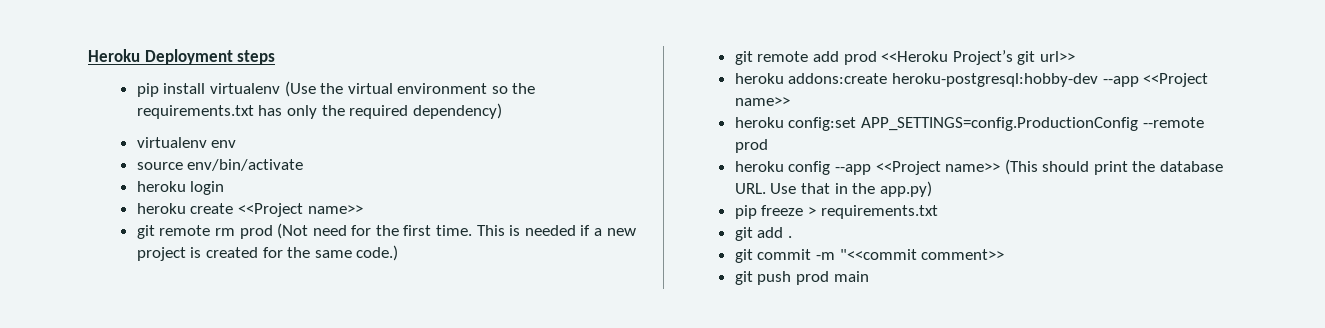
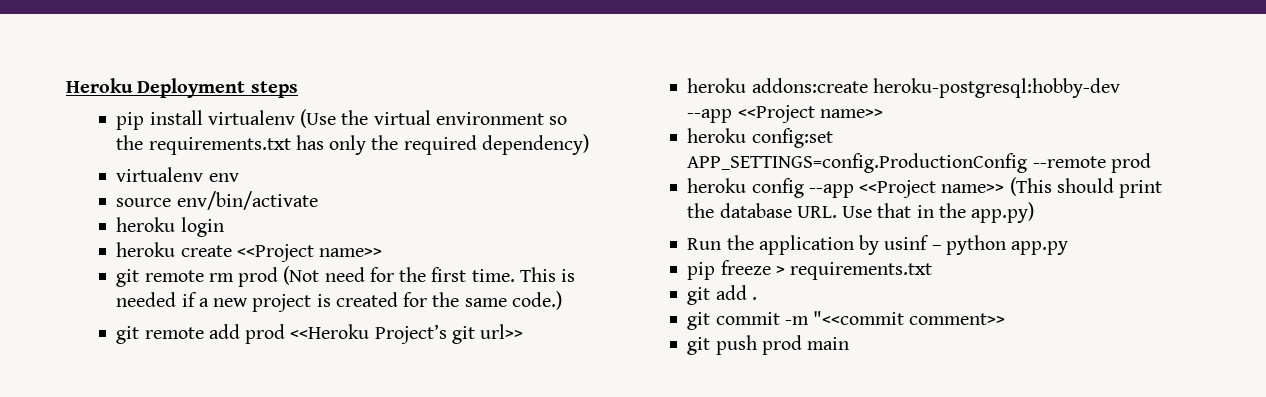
(932, 189) none -> [687,235,1069,255] // Run the application by usinf – python app.py

